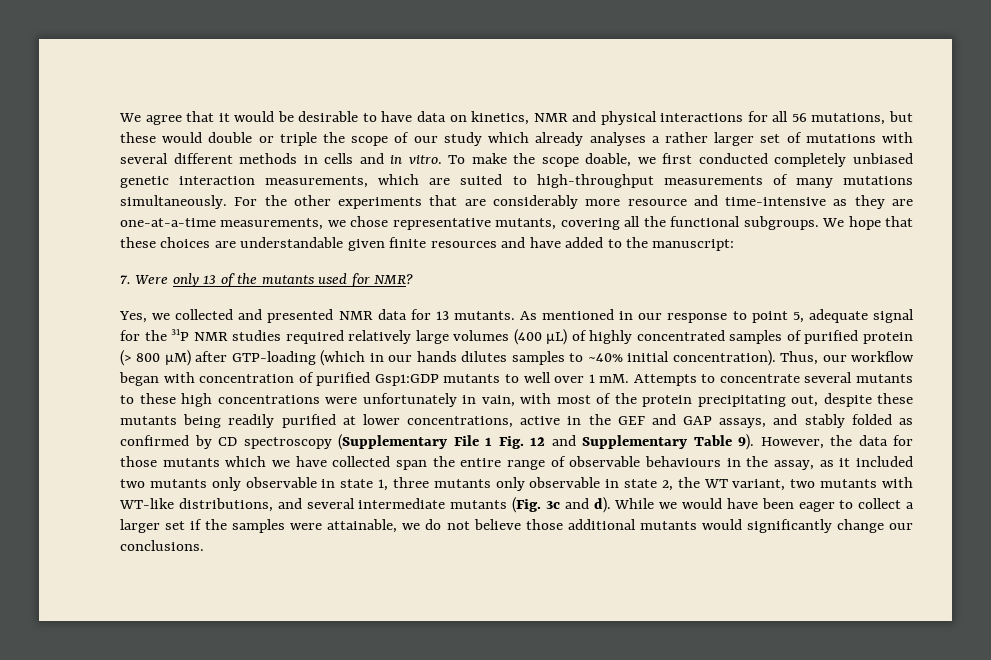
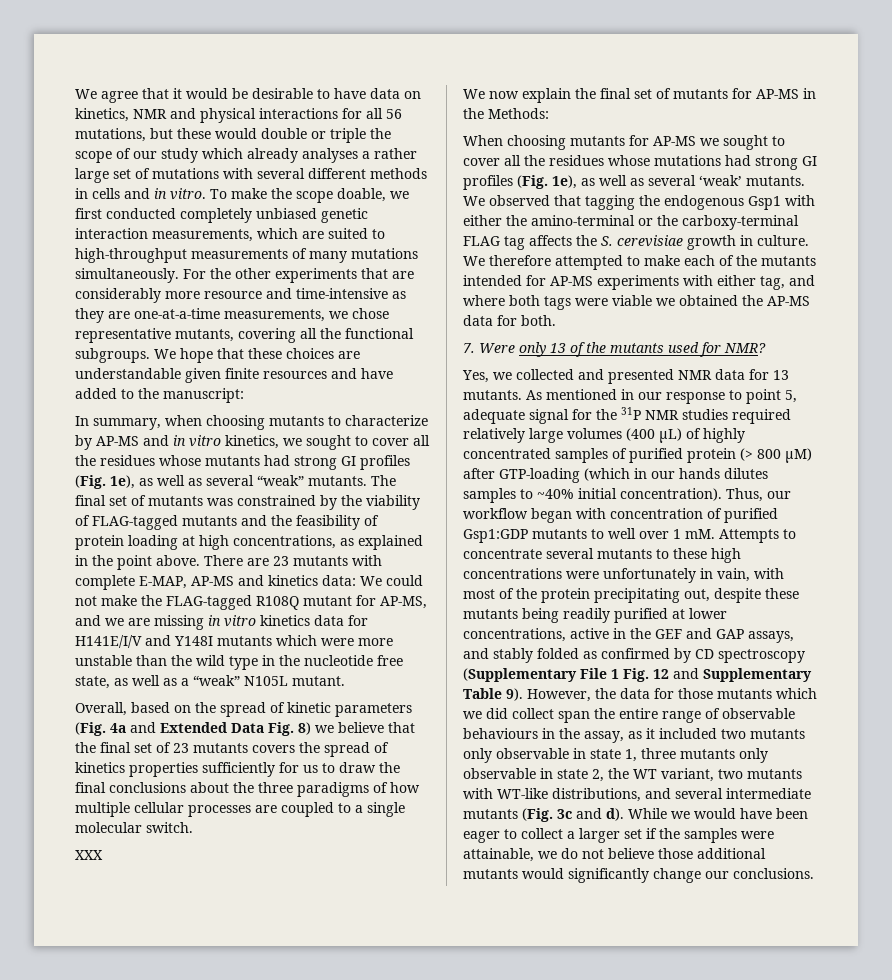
[714,132,755,146] larger -> [75,168,109,183] large
(735, 245) none -> [75,415,428,430] [75,435,430,450] [75,455,410,470] [75,475,396,489] [75,495,420,510] [75,515,379,530] [75,535,423,550] [75,555,382,570] [75,575,423,590] [75,595,427,610] [75,615,368,630] [75,635,393,648] [75,655,403,670] [75,675,345,689] [75,702,412,717] [75,722,415,736] [75,742,389,757] [75,762,400,777] [75,782,420,797] [75,802,405,817] [75,822,193,833] [75,850,103,860] [463,88,816,103] [463,108,549,119] [463,135,785,150] [463,155,817,170] [463,175,805,190] [463,195,815,210] [463,215,799,230] [463,235,809,250] [463,255,816,270] [463,275,815,290] [463,295,810,310] [463,315,556,326] // In summary, when choosing mutants to characterize by AP-MS and in vitro kinetics, we sought to cover all the residues whose mutants had strong GI profiles (Fig. 1e), as well as several “weak” mutants. The final set of mutants was constrained by the viability of FLAG-tagged mutants and the feasibility of protein loading at high concentrations, as explained in the point above. There are 23 mutants with complete E-MAP, AP-MS and kinetics data: We could not make the FLAG-tagged R108Q mutant for AP-MS, and we are missing in vitro kinetics data for H141E/I/V and Y148I mutants which were more unstable than the wild type in the nucleotide free state, as well as a “weak” N105L mutant. // Overall, based on the spread of kinetic parameters (Fig. 4a and Extended Data Fig. 8) we believe that the final set of 23 mutants covers the spread of kinetics properties sufficiently for us to draw the final conclusions about the three paradigms of how multiple cellular processes are coupled to a single molecular switch. // XXX // We now explain the final set of mutants for AP-MS in the Methods: // When choosing mutants for AP-MS we sought to cover all the residues whose mutations had strong GI profiles (Fig. 1e), as well as several ‘weak’ mutants. We observed that tagging the endogenous Gsp1 with either the amino-terminal or the carboxy-terminal FLAG tag affects the S. cerevisiae growth in culture. We therefore attempted to make each of the mutants intended for AP-MS experiments with either tag, and where both tags were viable we obtained the AP-MS data for both.
[295,456,391,467] have collected -> [486,708,554,719] did collect

